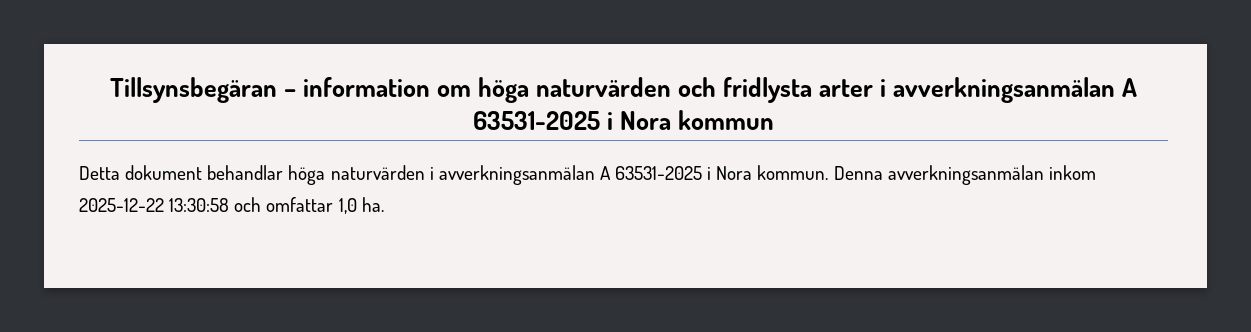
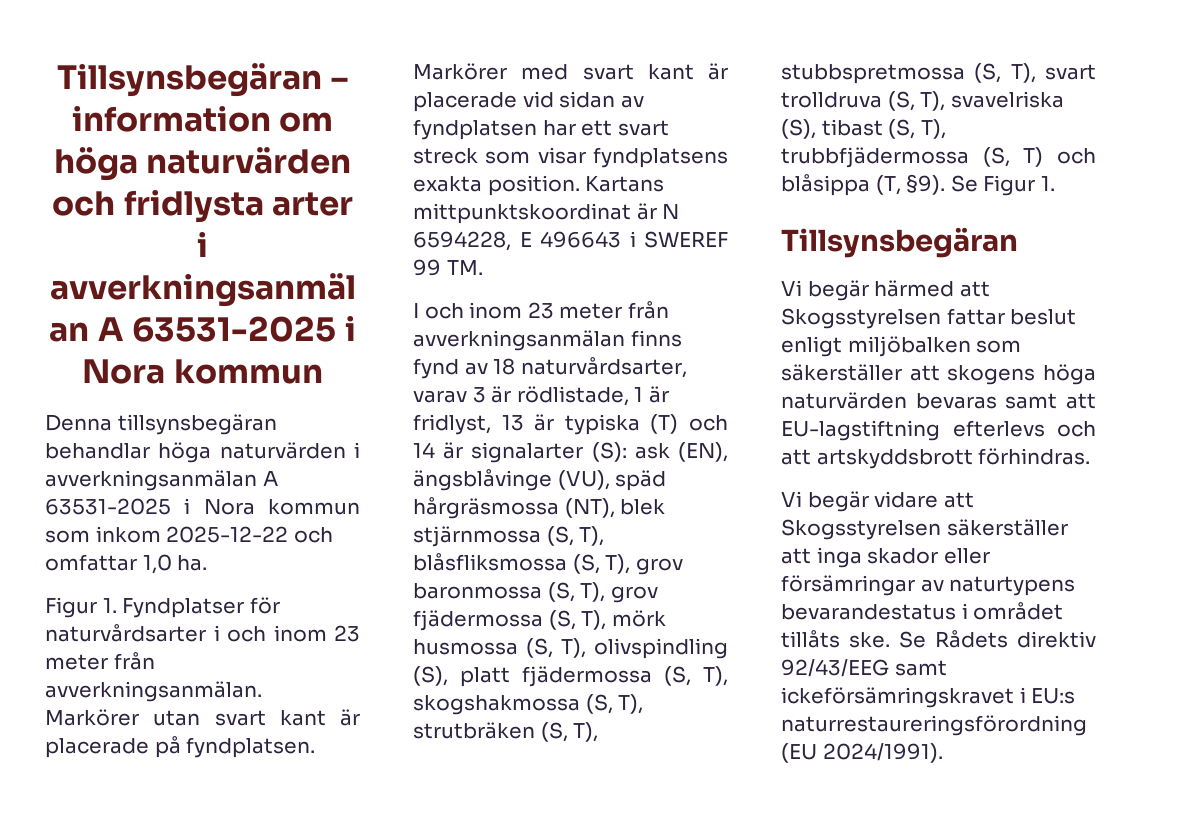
[79,165,203,180] Detta dokument -> [45,414,277,435] Denna tillsynsbegäran
[757,165,1044,185] kommun. Denna avverkningsanmälan -> [267,499,360,515] [45,530,90,543] kommun som
[169,198,230,212] 13:30:58 -> (289, 534) none
(384, 204) none -> [45,597,280,618] [45,624,360,642] [45,652,155,670] [45,681,262,702] [45,709,360,726] [45,736,316,758] [413,63,728,80] [413,91,644,112] [413,119,669,140] [413,147,728,168] [413,175,665,196] [413,203,680,224] [413,231,728,251] [413,259,483,276] [413,301,669,319] [413,330,682,351] [413,357,687,379] [413,386,669,406] [413,414,728,435] [413,442,728,463] [413,469,667,491] [413,497,666,519] [413,526,605,547] [413,553,683,575] [413,582,658,603] [413,610,666,631] [413,638,728,659] [413,666,728,687] [413,694,644,715] [413,722,599,742] [781,63,1096,84] [781,91,1064,111] [781,119,946,139] [781,147,1096,168] [781,174,1055,196] [781,227,1018,258] [781,280,990,301] [781,308,1077,329] [781,336,1022,357] [781,364,1096,385] [781,392,1096,409] [781,420,1096,441] [781,448,1091,469] [781,491,974,512] [781,519,1068,540] [781,547,990,568] [781,575,1076,596] [781,602,1064,620] [781,630,1096,648] [781,659,947,677] [781,687,1076,708] [781,715,1087,736] [781,743,943,763] // Figur 1. Fyndplatser för naturvårdsarter i och inom 23 meter från avverkningsanmälan. Markörer utan svart kant är placerade på fyndplatsen. Markörer med svart kant är placerade vid sidan av fyndplatsen har ett svart streck som visar fyndplatsens exakta position. Kartans mittpunktskoordinat är N 6594228, E 496643 i SWEREF 99 TM. // I och inom 23 meter från avverkningsanmälan finns fynd av 18 naturvårdsarter, varav 3 är rödlistade, 1 är fridlyst, 13 är typiska (T) och 14 är signalarter (S): ask (EN), ängsblåvinge (VU), späd hårgräsmossa (NT), blek stjärnmossa (S, T), blåsfliksmossa (S, T), grov baronmossa (S, T), grov fjädermossa (S, T), mörk husmossa (S, T), olivspindling (S), platt fjädermossa (S, T), skogshakmossa (S, T), strutbräken (S, T), stubbspretmossa (S, T), svart trolldruva (S, T), svavelriska (S), tibast (S, T), trubbfjädermossa (S, T) och blåsippa (T, §9). Se Figur 1. // Tillsynsbegäran // Vi begär härmed att Skogsstyrelsen fattar beslut enligt miljöbalken som säkerställer att skogens höga naturvärden bevaras samt att EU-lagstiftning efterlevs och att artskyddsbrott förhindras. // Vi begär vidare att Skogsstyrelsen säkerställer att inga skador eller försämringar av naturtypens bevarandestatus i området tillåts ske. Se Rådets direktiv 92/43/EEG samt ickeförsämringskravet i EU:s naturrestaureringsförordning (EU 2024/1991).

